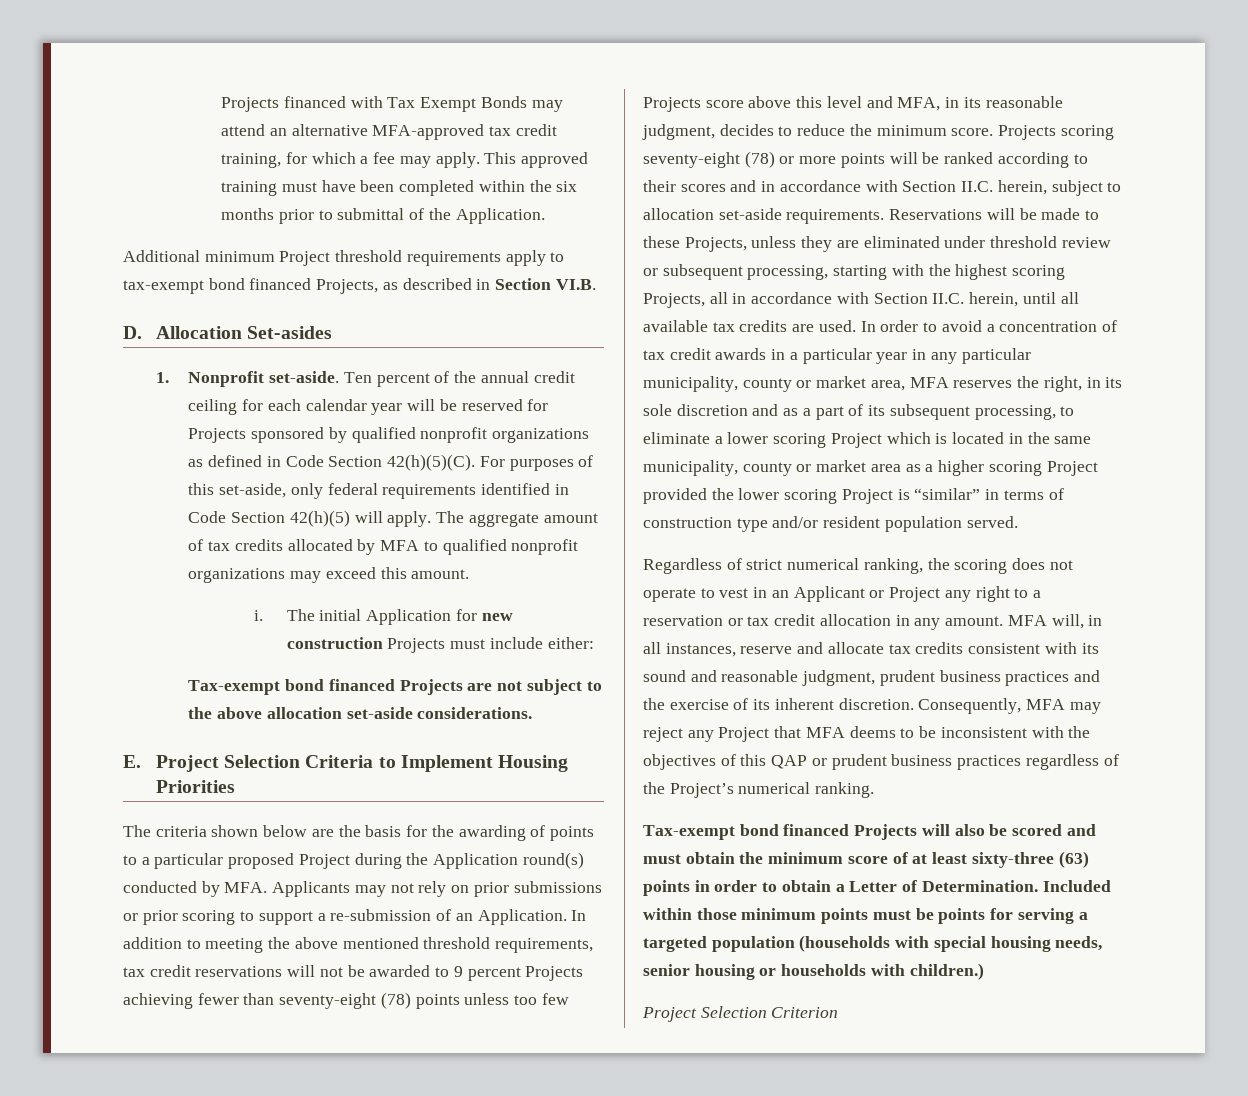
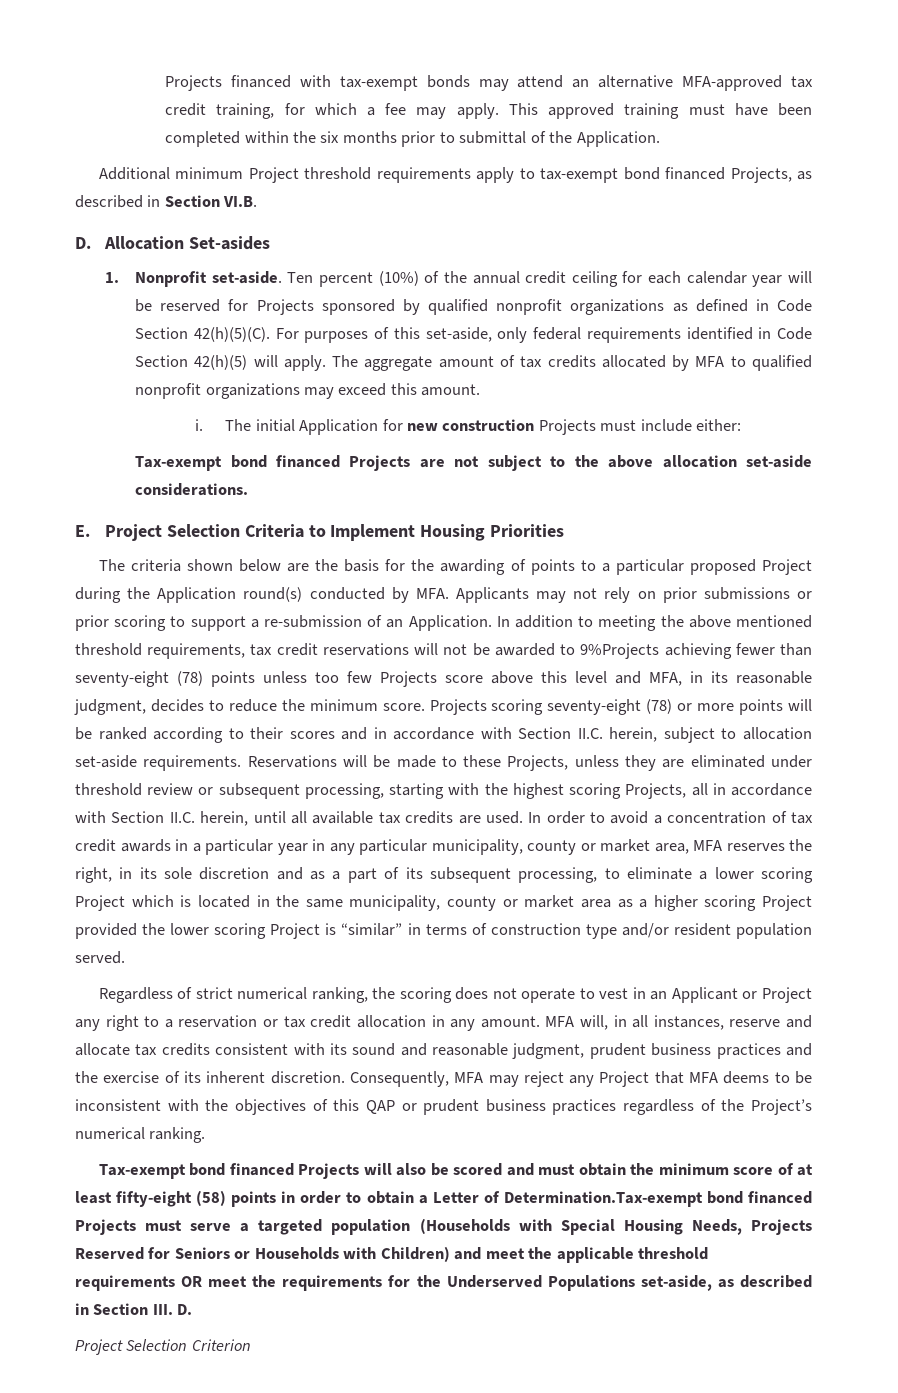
[387,96,527,112] Tax Exempt Bonds -> [339,75,470,91] tax-exempt bonds
(430, 380) none -> [378,271,419,286] (10%)
[453,966,584,981] 9 percent Projects -> [580,643,660,659] 9%Projects
[971,851,1089,868] sixty-three (63) -> [116,1190,227,1207] fifty-eight (58)
[921,880,1111,892] [643,908,1088,924] [643,935,1103,952] [643,963,984,980] Determination. Included within those minimum points must be points for serving a targeted population (households with special housing needs, senior housing or households with children.) -> [503,1191,813,1207] [75,1218,812,1235] [75,1246,709,1263] [75,1275,812,1291] [75,1303,193,1315] Determination.Tax-exempt bond financed Projects must serve a targeted population (Households with Special Housing Needs, Projects Reserved for Seniors or Households with Children) and meet the applicable threshold requirements OR meet the requirements for the Underserved Populations set-aside, as described in Section III. D.

